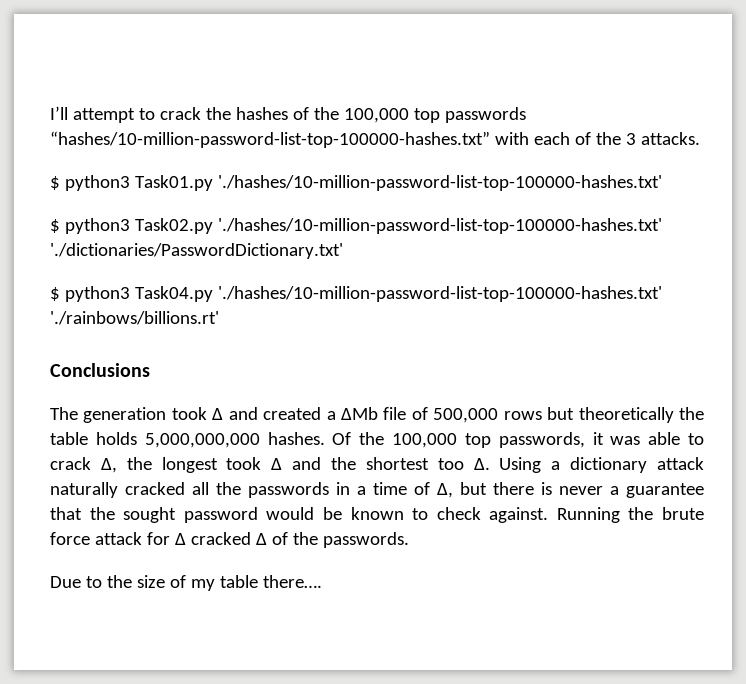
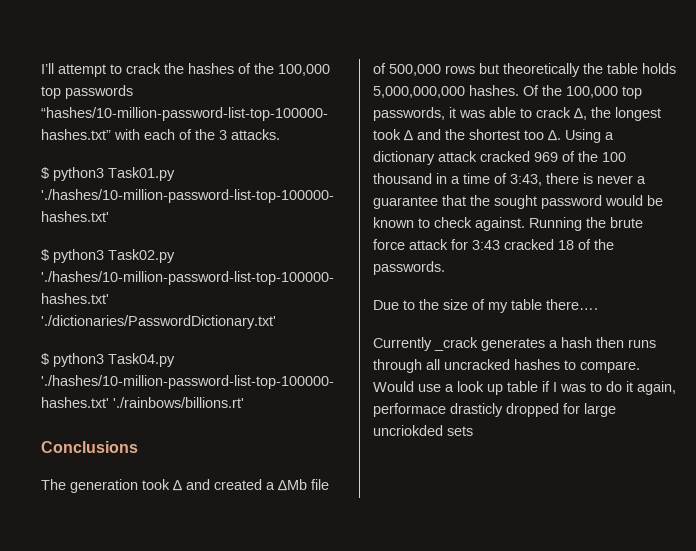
[50,482,329,498] naturally cracked all the passwords -> [480,151,626,162] [373,173,432,184] cracked 969 of the 100 thousand
[437,482,487,498] ∆, but -> [510,174,542,186] 3:43,
[174,532,267,545] ∆ cracked ∆ -> [472,239,574,250] 3:43 cracked 18
(322, 581) none -> [373,337,656,351] [373,359,640,373] [373,381,676,395] [373,403,616,417] [373,425,473,436] // Currently _crack generates a hash then runs through all uncracked hashes to compare. Would use a look up table if I was to do it again, performace drasticly dropped for large uncriokded sets

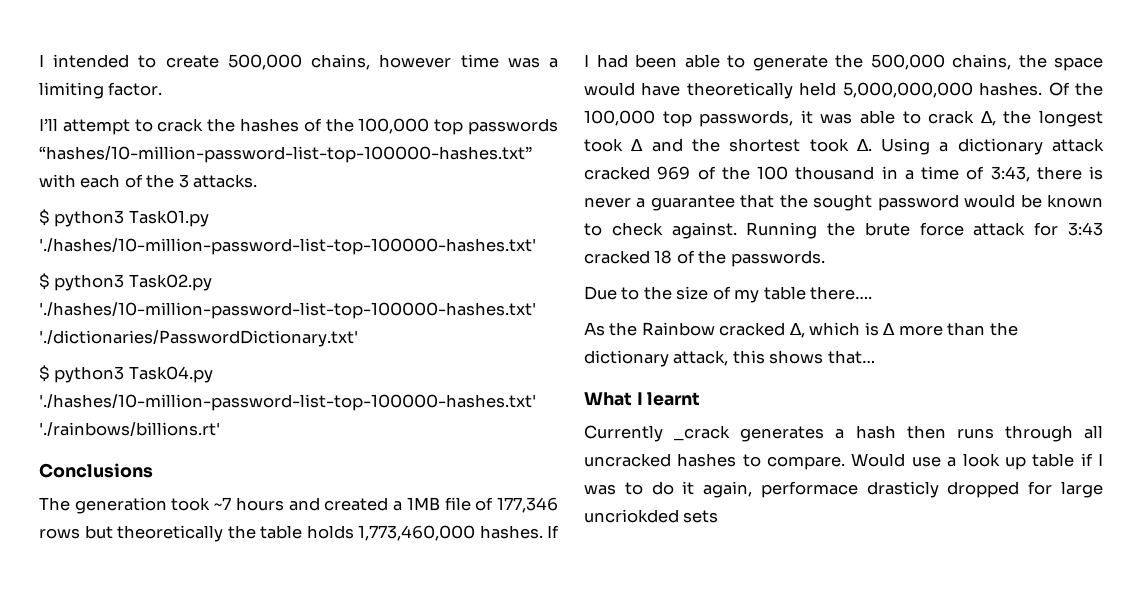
(41, 68) none -> [39,54,558,70] [39,82,163,99] I intended to create 500,000 chains, however time was a limiting factor. //
[173,480,182,491] ∆ -> [214,497,284,511] ~7 hours
[278,479,307,491] ∆Mb -> [406,497,440,511] 1MB
[389,64,441,76] 500,000 -> [497,497,559,513] 177,346
(676, 68) none -> [358,525,559,541] [584,54,1103,71] [584,82,837,99] 1,773,460,000 hashes. If I had been able to generate the 500,000 chains, the space would have theoretically held
[524,130,544,140] too -> [809,138,849,152] took
(598, 304) none -> [584,322,1018,338] [584,350,875,367] [584,392,701,406] // As the Rainbow cracked ∆, which is ∆ more than the dictionary attack, this shows that… // What I learnt

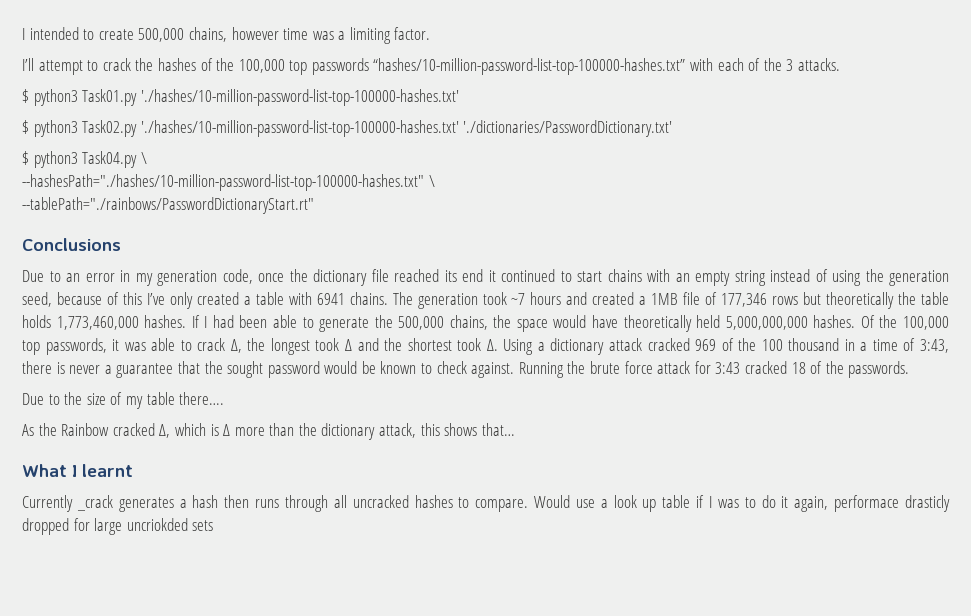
[39,394,536,411] [39,422,220,436] [39,463,153,478] './hashes/10-million-password-list-top-100000-hashes.txt' './rainbows/billions.rt' // Conclusions // -> [140,152,147,164] [22,174,435,191] [22,197,314,214] [22,238,121,251] [22,269,949,286] [22,292,388,309] \ // --hashesPath="./hashes/10-million-password-list-top-100000-hashes.txt" \ // --tablePath="./rainbows/PasswordDictionaryStart.rt" // Conclusions // Due to an error in my generation code, once the dictionary file reached its end it continued to start chains with an empty string instead of using the generation seed, because of this I’ve only created a table with 6941 chains.

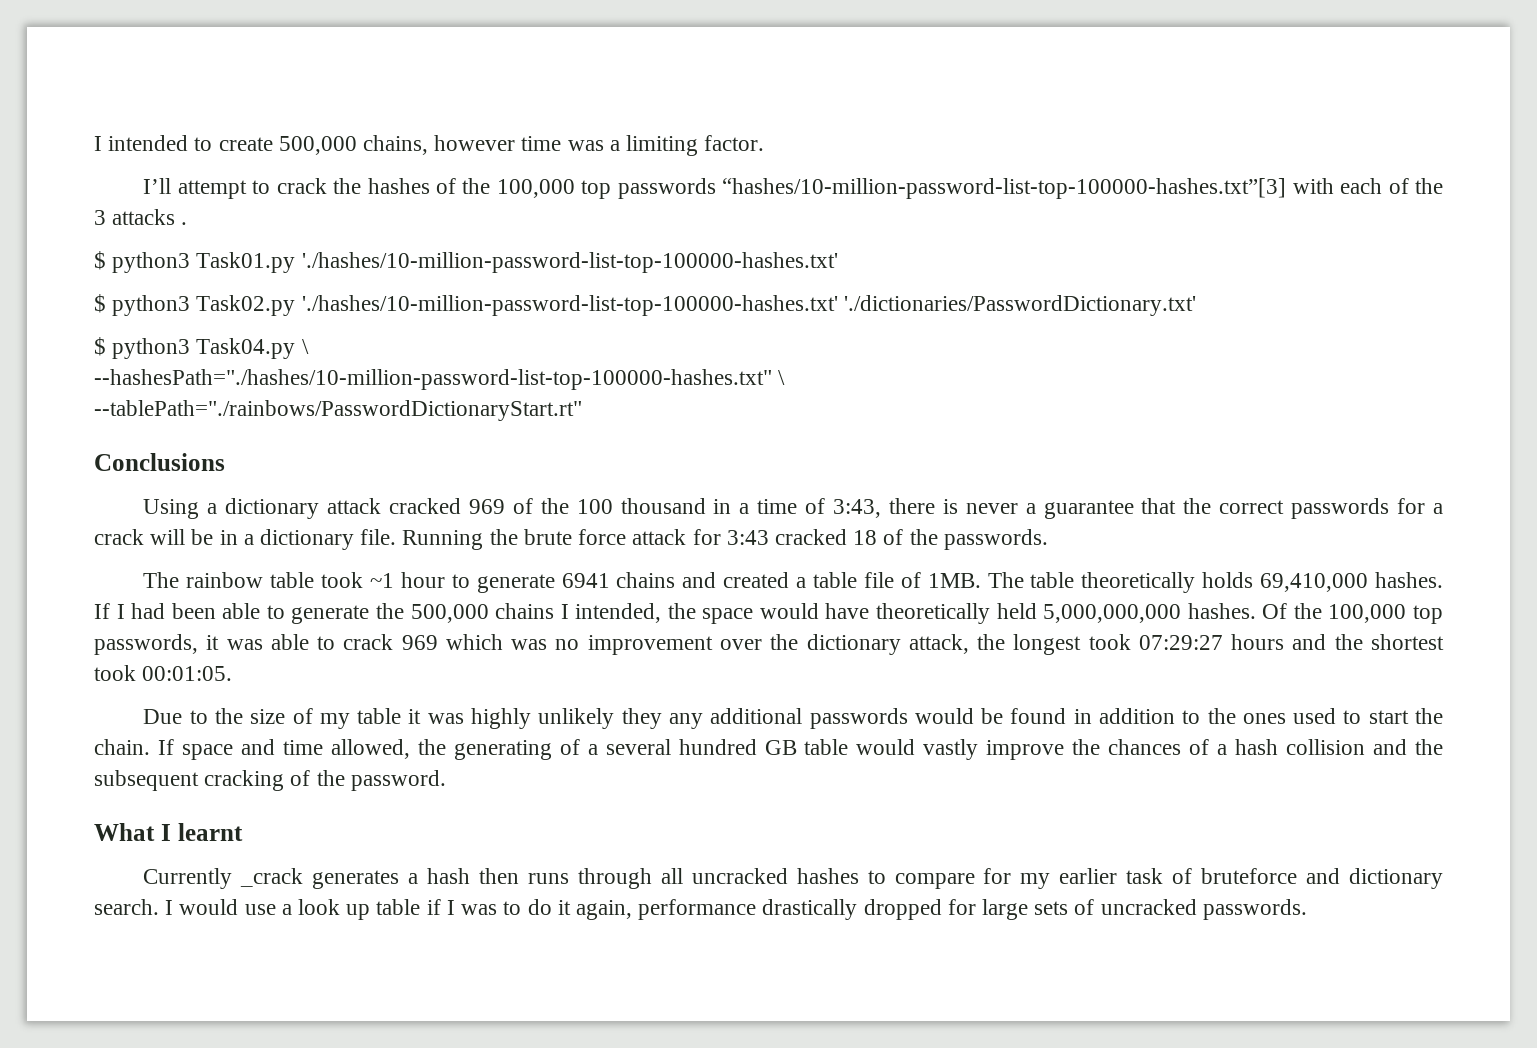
[373,58,686,75] “hashes/10-million-password-list-top-100000-hashes.txt” -> [722,178,1287,199] “hashes/10-million-password-list-top-100000-hashes.txt”[3]
[798,58,841,71] attacks. -> [112,209,188,225] attacks .
[22,269,949,286] [22,292,949,309] [22,315,950,332] [22,338,498,355] Due to an error in my generation code, once the dictionary file reached its end it continued to start chains with an empty string instead of using the generation seed, because of this I’ve only created a table with 6941 chains. The generation took ~7 hours and created a 1MB file of 177,346 rows but theoretically the table holds 1,773,460,000 hashes. If I had been able to generate the 500,000 chains, the space would have theoretically held 5,000,000,000 hashes. Of the 100,000 top passwords, it was able to crack ∆, the longest took ∆ and the shortest took ∆. -> (225, 462) none
[227,361,515,378] sought password would be known to check against. -> [1219,498,1443,519] [94,529,397,550] correct passwords for a crack will be in a dictionary file.
(910, 369) none -> [143,572,1444,593] [94,603,1443,624] [94,634,1444,655] [94,665,233,681] // The rainbow table took ~1 hour to generate 6941 chains and created a table file of 1MB. The table theoretically holds 69,410,000 hashes. If I had been able to generate the 500,000 chains I intended, the space would have theoretically held 5,000,000,000 hashes. Of the 100,000 top passwords, it was able to crack 969 which was no improvement over the dictionary attack, the longest took 07:29:27 hours and the shortest took 00:01:05.
[179,392,225,405] [22,423,515,440] there…. // As the Rainbow cracked ∆, which is ∆ more than the dictionary attack, this shows that… -> [408,708,1443,729] [94,739,1443,760] [94,770,446,791] it was highly unlikely they any additional passwords would be found in addition to the ones used to start the chain. If space and time allowed, the generating of a several hundred GB table would vastly improve the chances of a hash collision and the subsequent cracking of the password.
[475,495,571,512] compare. Would -> [894,868,1443,889] [94,899,239,915] compare for my earlier task of bruteforce and dictionary search. I would
[834,495,950,512] performace drasticly -> [638,899,858,920] performance drastically
[126,518,214,531] uncriokded sets -> [1034,899,1307,920] sets of uncracked passwords.

